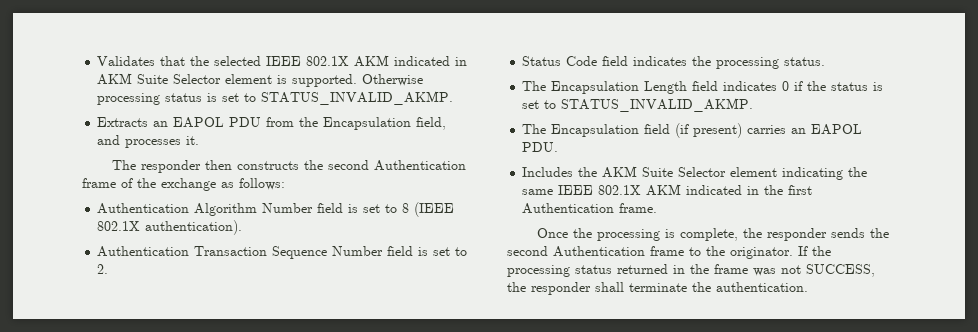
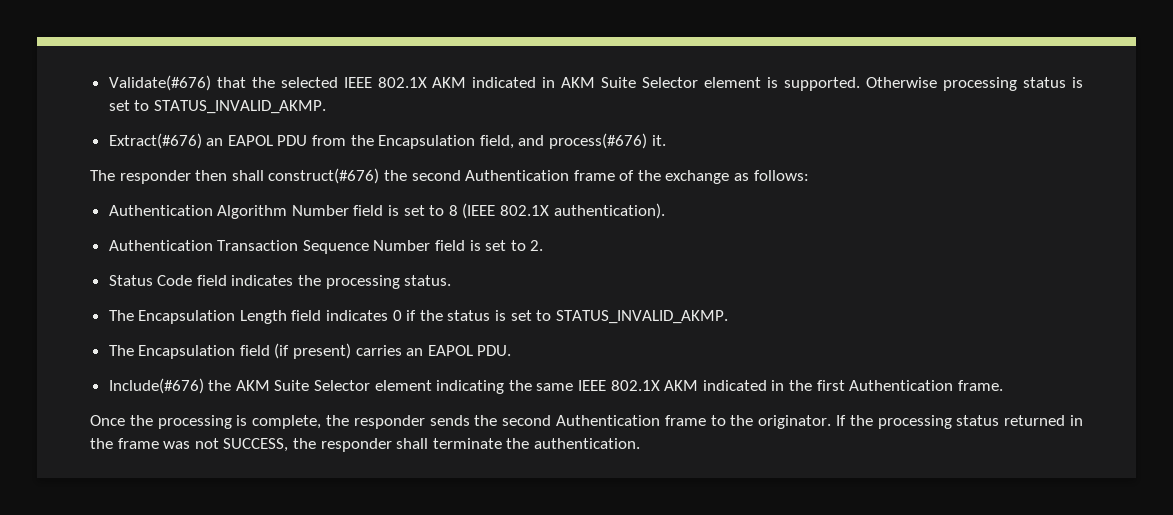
[97,56,156,66] Validates -> [108,75,211,91] Validate(#676)
[97,117,149,127] Extracts -> [108,133,202,149] Extract(#676)
[125,139,182,148] processes -> [549,133,648,149] process(#676)
[236,161,299,170] constructs -> [231,168,380,184] shall construct(#676)
[522,167,574,177] Includes -> [108,378,204,394] Include(#676)

